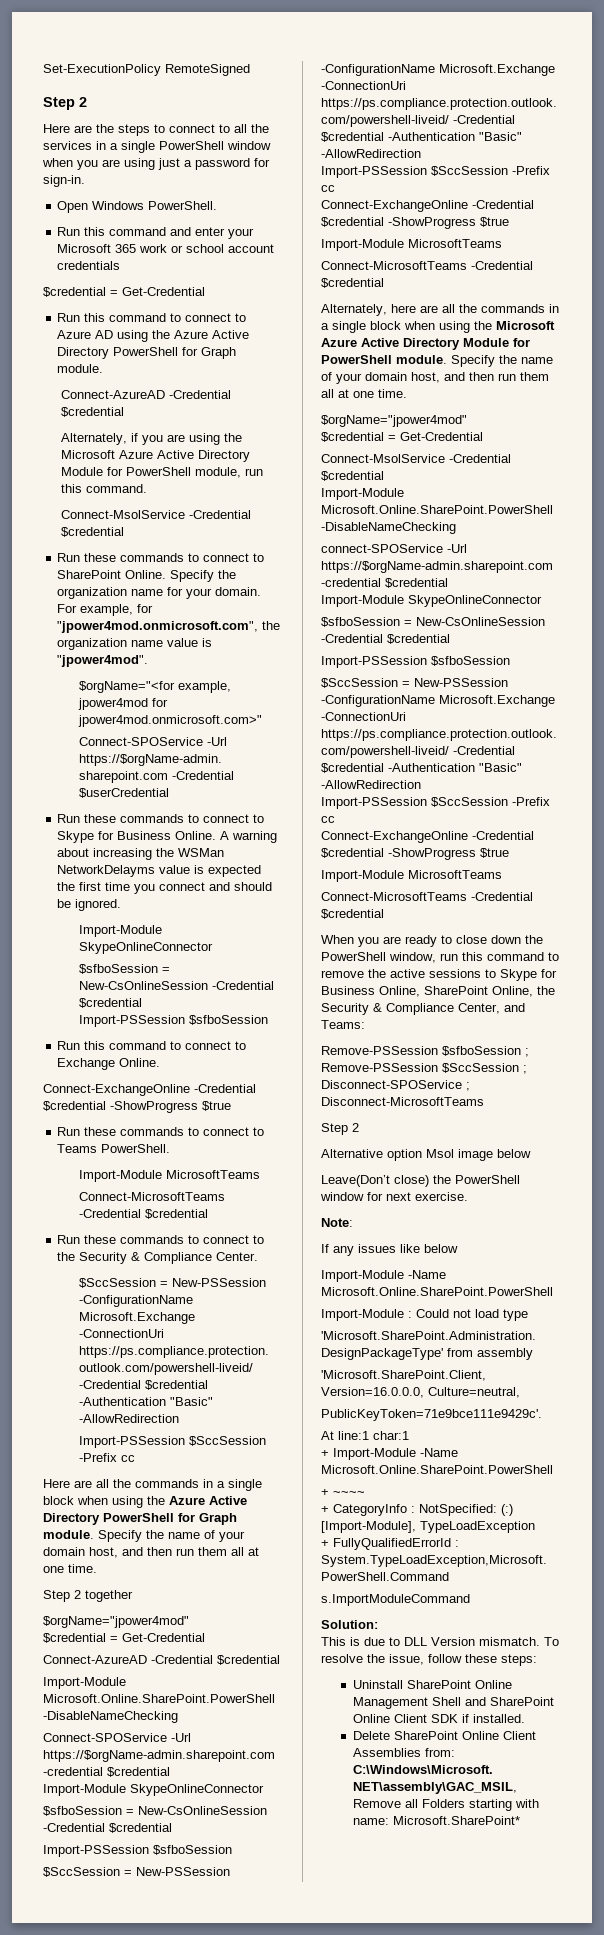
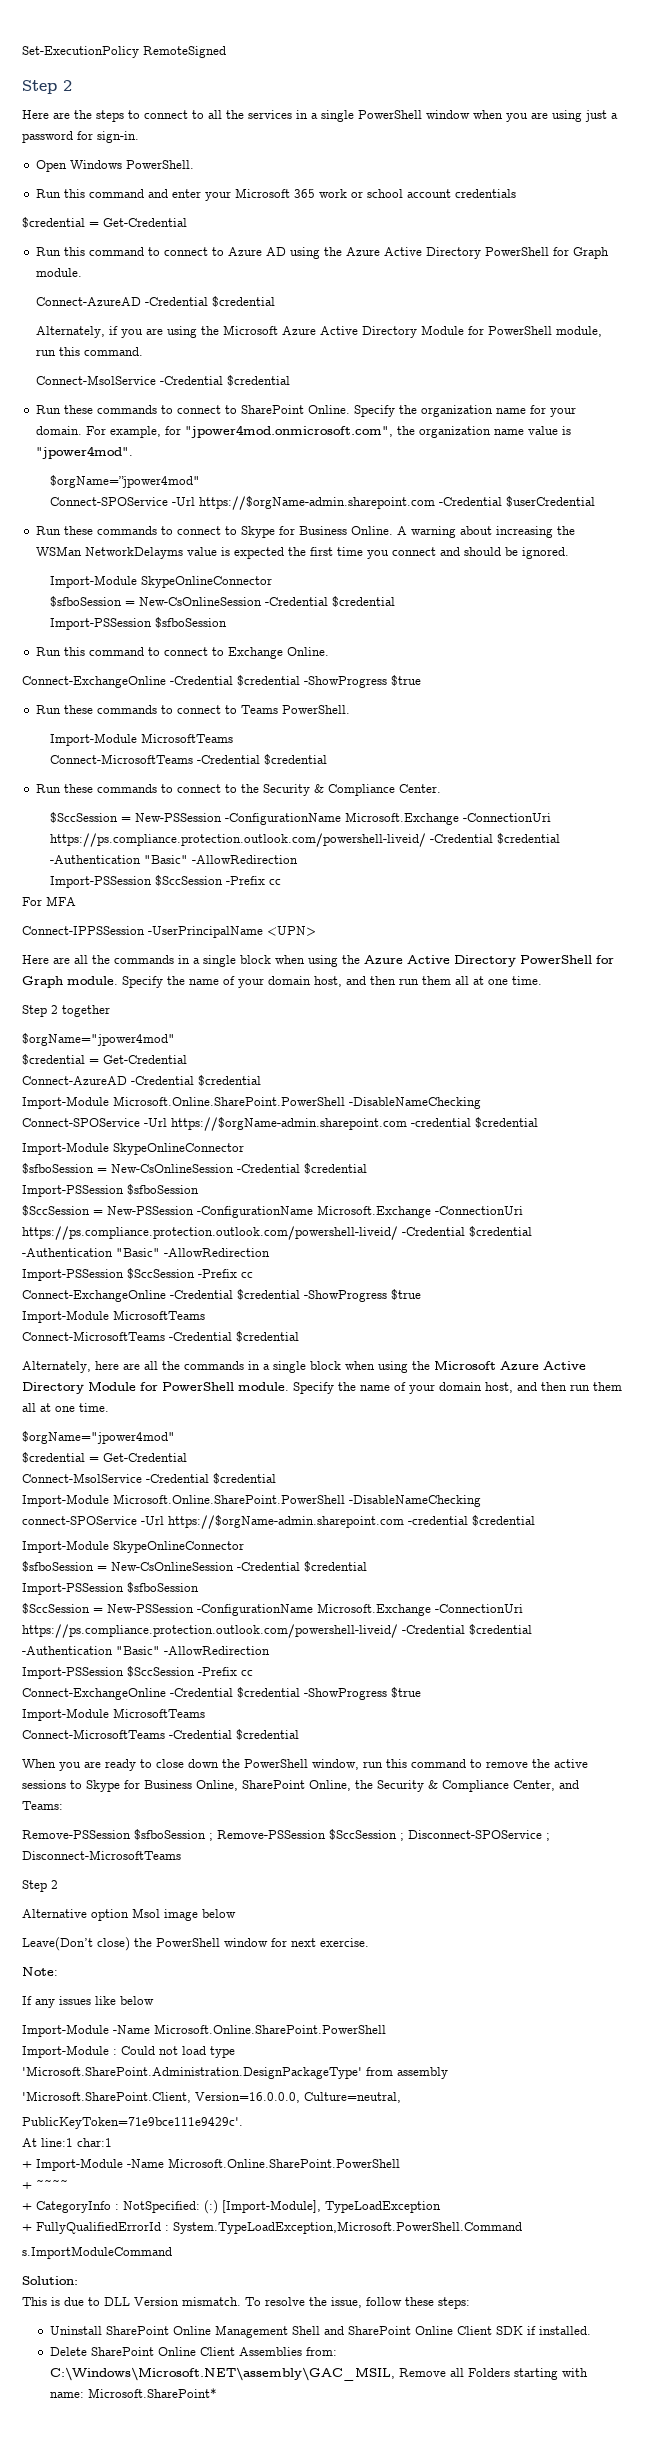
[78,681,231,693] [77,698,168,710] [77,715,262,727] $orgName="<for example, jpower4mod for jpower4mod.onmicrosoft.com>" -> [49,475,200,488] $orgName=”jpower4mod"
(135, 1458) none -> [22,896,76,906] [22,926,316,938] // For MFA // Connect-IPPSSession -UserPrincipalName <UPN>

